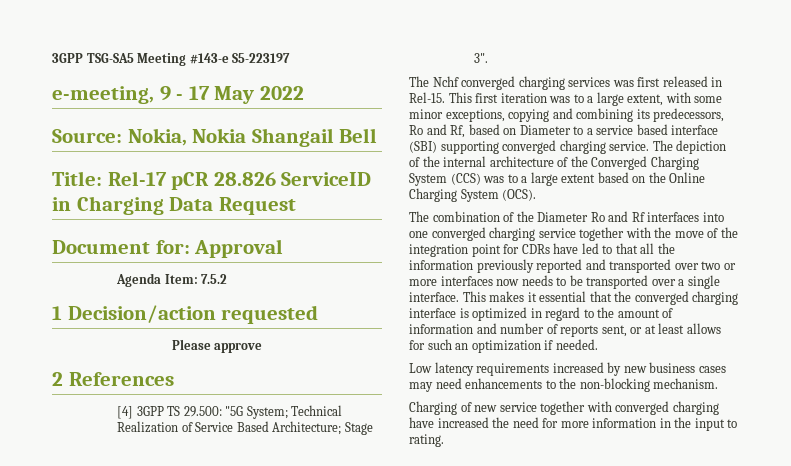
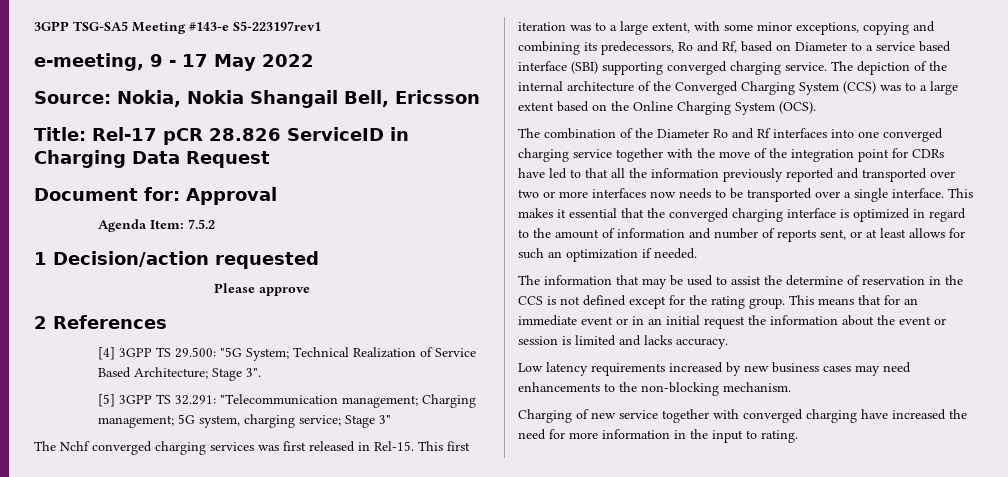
[232,53,291,63] S5-223197 -> [233,21,321,31] S5-223197rev1
[339,128,378,143] Bell -> [344,90,480,107] Bell, Ericsson
(489, 58) none -> [98,394,477,408] [98,414,392,428] // [5] 3GPP TS 32.291: "Telecommunication management; Charging management; 5G system, charging service; Stage 3"
(598, 344) none -> [518,275,963,289] [518,295,918,309] [518,315,946,329] [518,335,728,349] // The information that may be used to assist the determine of reservation in the CCS is not defined except for the rating group. This means that for an immediate event or in an initial request the information about the event or session is limited and lacks accuracy.

